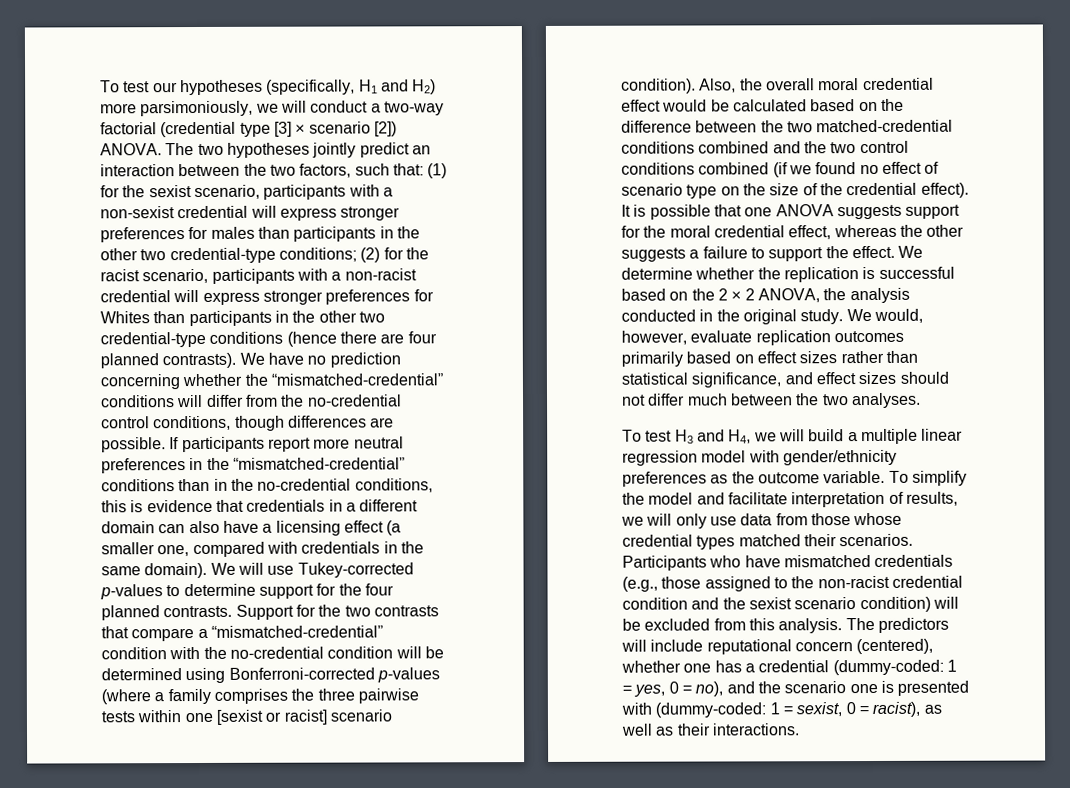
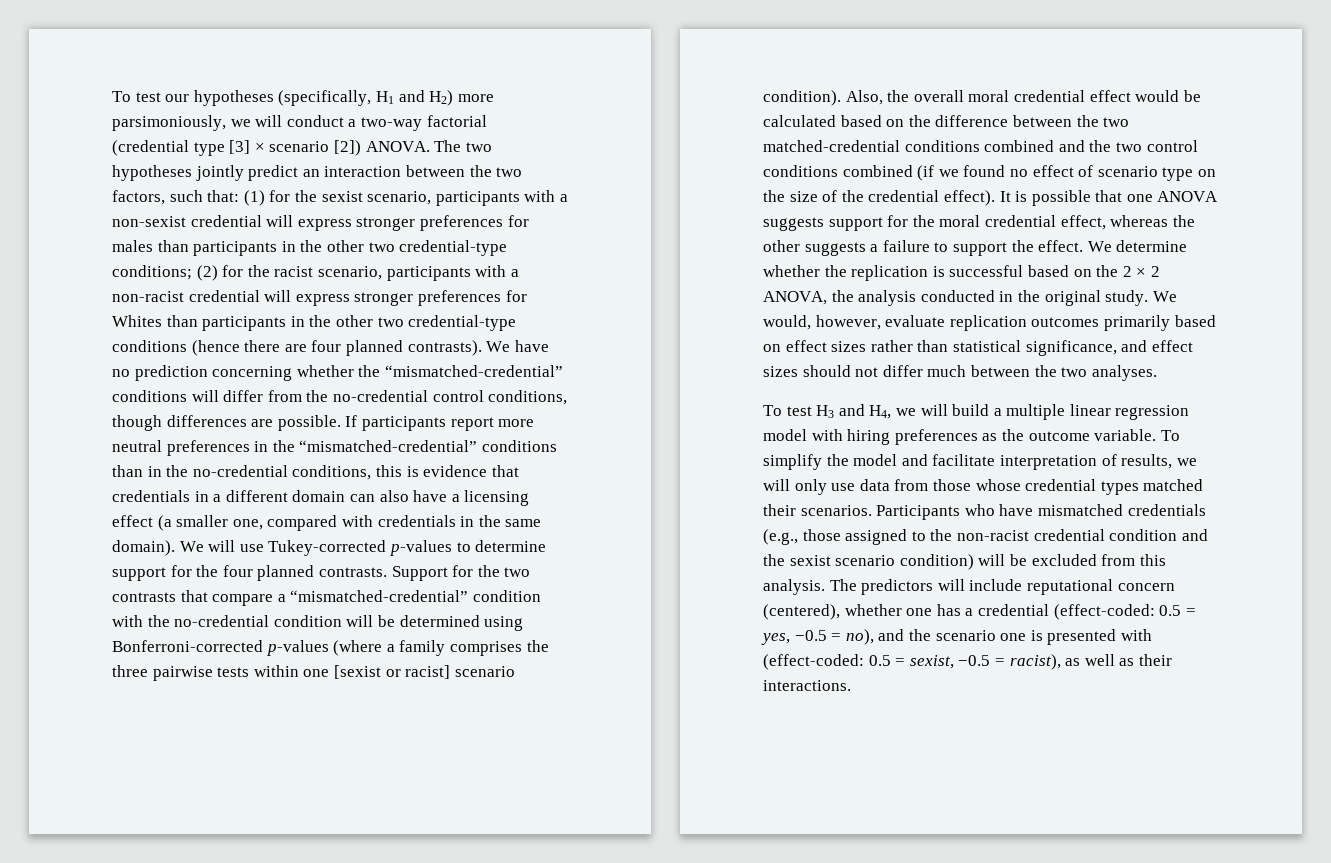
[782,449,897,466] gender/ethnicity -> [847,429,891,445] hiring
[832,659,957,676] (dummy-coded: 1 -> [1053,604,1182,620] (effect-coded: 0.5
[668,681,679,694] 0 -> [794,630,827,641] −0.5
[655,702,780,718] (dummy-coded: 1 -> [763,654,891,670] (effect-coded: 0.5
[845,702,856,715] 0 -> [958,655,991,666] −0.5

